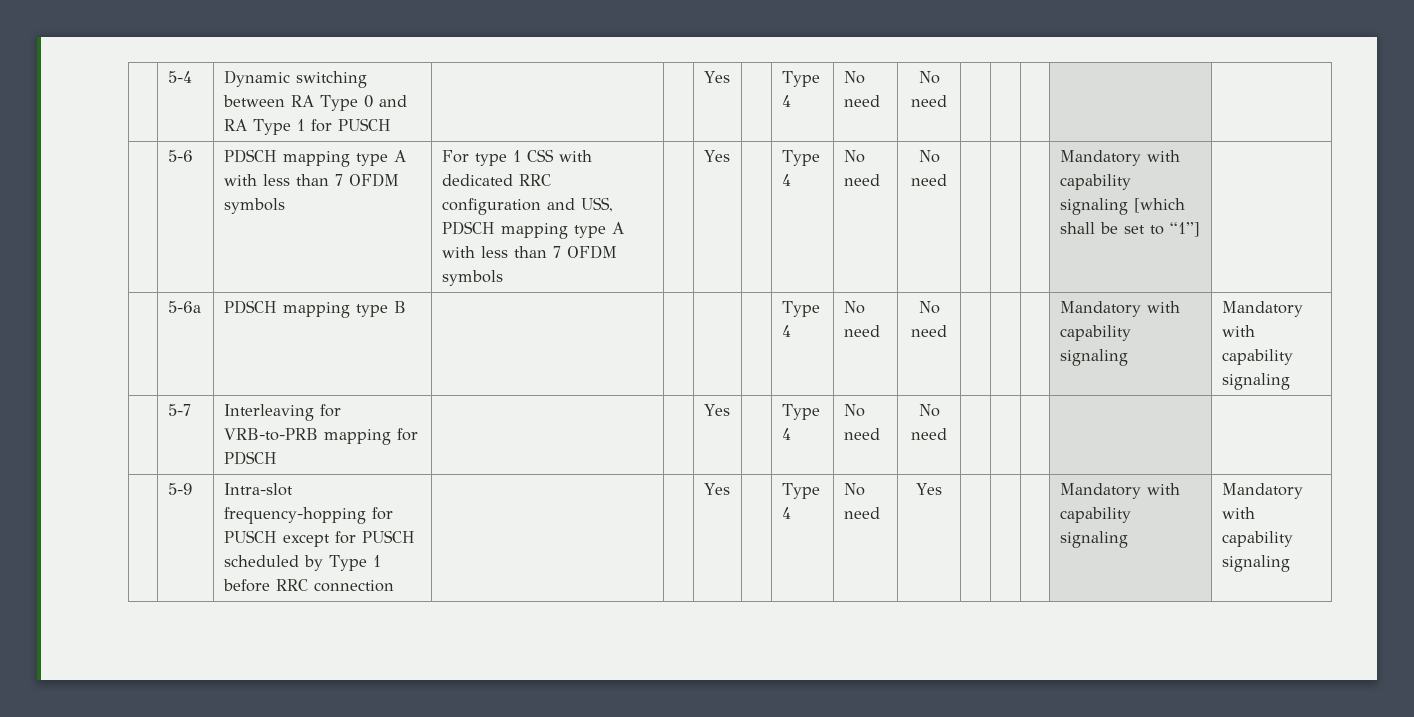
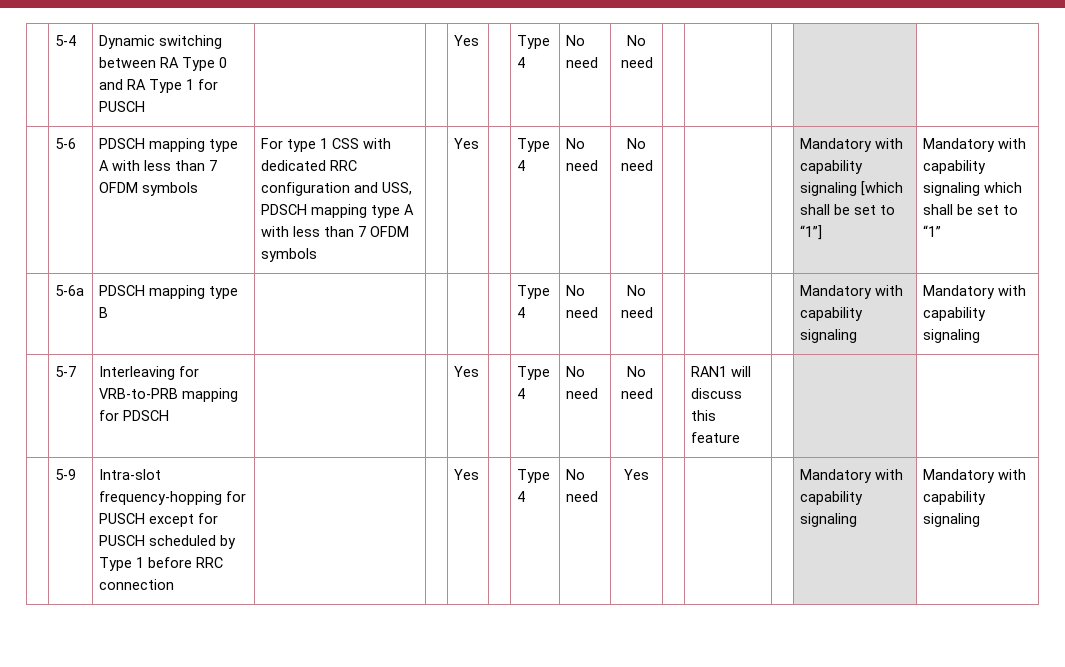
(1200, 229) none -> [923,138,1027,152] [923,160,987,174] [923,182,1023,196] [923,204,1019,215] [923,225,942,237] Mandatory with capability signaling which shall be set to “1”
(947, 434) none -> [691,366,752,377] [691,388,743,399] [691,410,717,421] [691,432,741,443] RAN1 will discuss this feature

